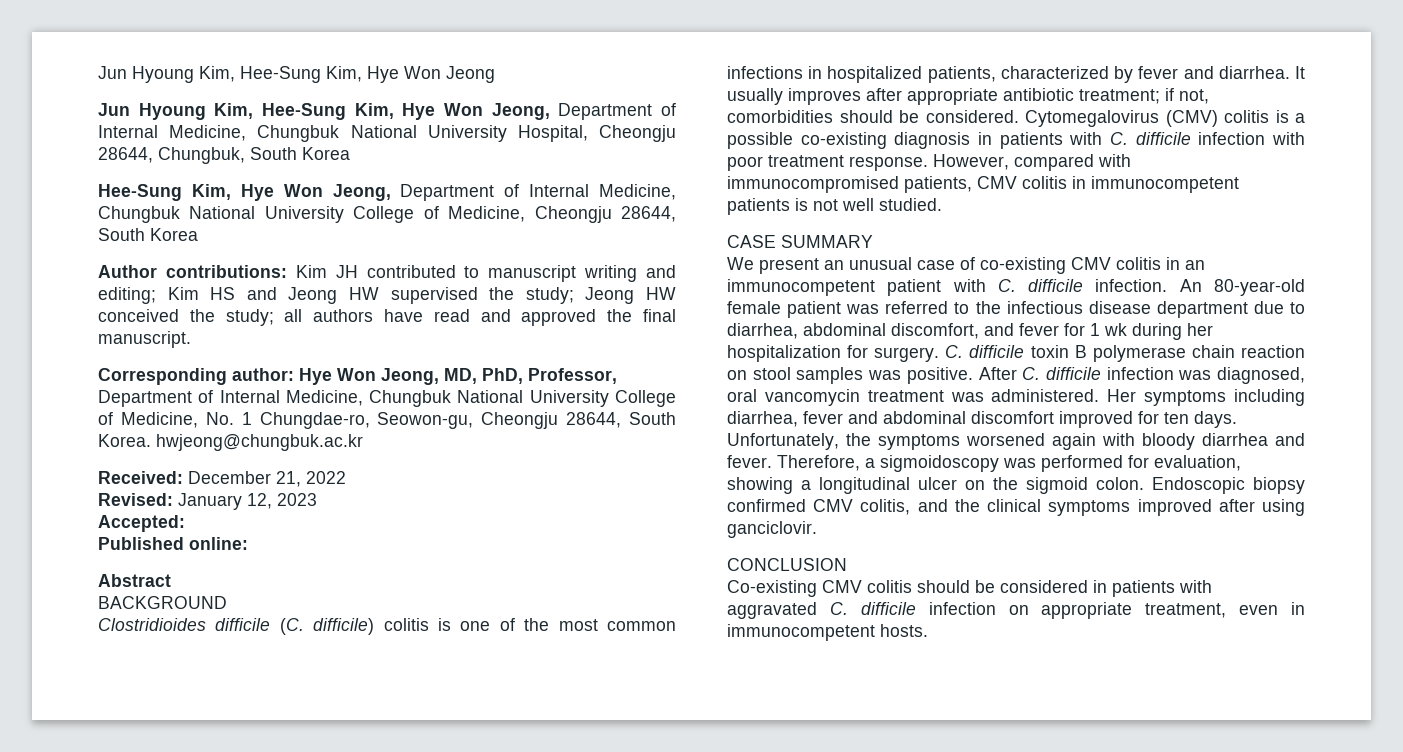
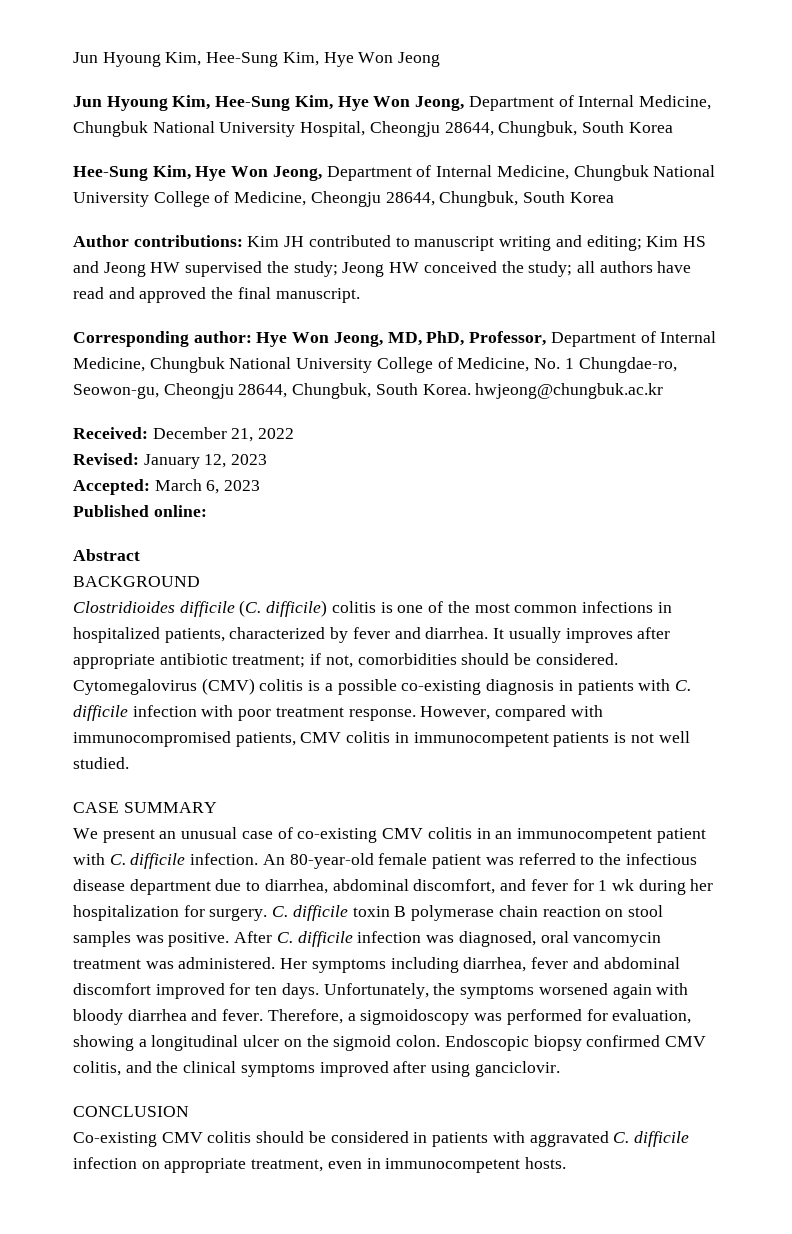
(677, 214) none -> [439,191,519,207] Chungbuk,
(622, 420) none -> [292,383,372,399] Chungbuk,
(185, 523) none -> [154,479,261,494] March 6, 2023

